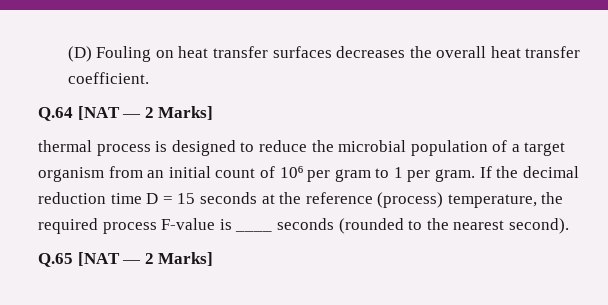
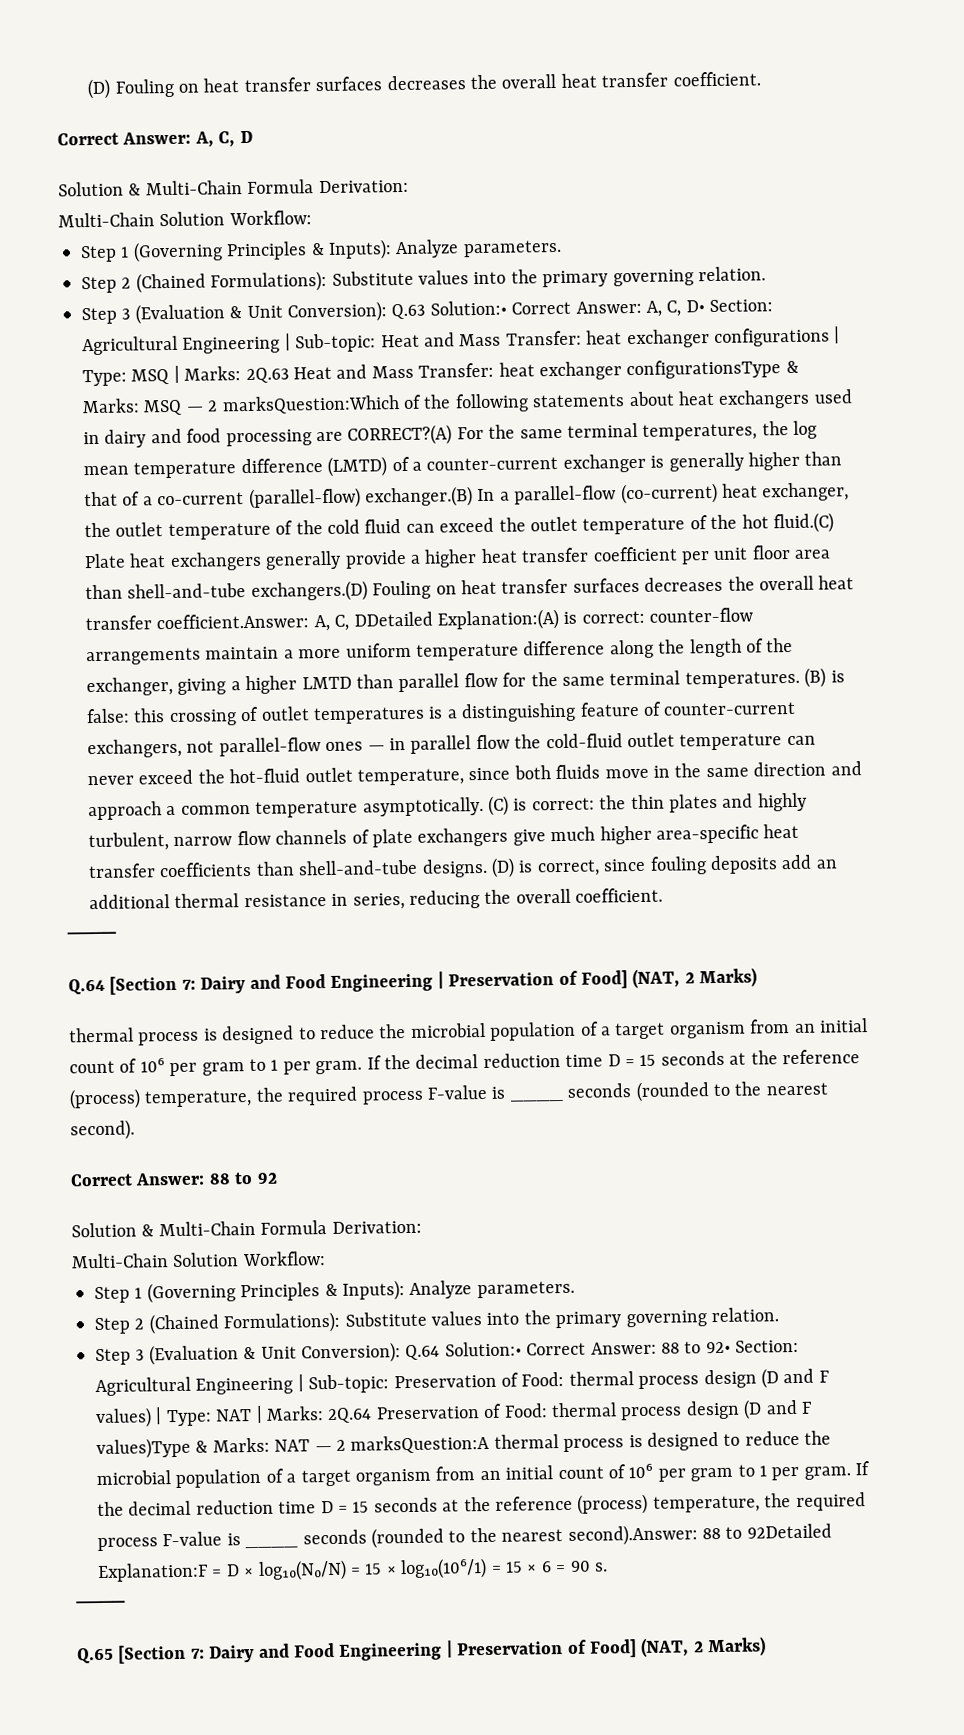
[38,106,214,121] Q.64 [NAT — 2 Marks] -> [57,130,253,148] [58,179,409,197] [58,210,312,228] [80,239,562,263] [81,266,766,294] [81,299,774,325] [82,326,841,356] [82,359,799,387] [82,389,853,416] [83,420,818,448] [83,451,843,479] [84,482,850,509] [84,512,834,541] [84,544,832,572] [85,575,855,602] [85,607,754,632] [86,637,794,666] [86,667,845,697] [86,701,797,727] [87,732,816,759] [87,761,862,786] [88,792,807,821] [88,823,800,852] [88,854,838,879] [89,887,664,910] [66,931,117,941] [68,967,758,995] Correct Answer: A, C, D // Solution & Multi-Chain Formula Derivation: // Multi-Chain Solution Workflow: // Step 1 (Governing Principles & Inputs): Analyze parameters. // Step 2 (Chained Formulations): Substitute values into the primary governing relation. // Step 3 (Evaluation & Unit Conversion): Q.63 Solution:• Correct Answer: A, C, D• Section: Agricultural Engineering | Sub-topic: Heat and Mass Transfer: heat exchanger configurations | Type: MSQ | Marks: 2Q.63 Heat and Mass Transfer: heat exchanger configurationsType & Marks: MSQ — 2 marksQuestion:Which of the following statements about heat exchangers used in dairy and food processing are CORRECT?(A) For the same terminal temperatures, the log mean temperature difference (LMTD) of a counter-current exchanger is generally higher than that of a co-current (parallel-flow) exchanger.(B) In a parallel-flow (co-current) heat exchanger, the outlet temperature of the cold fluid can exceed the outlet temperature of the hot fluid.(C) Plate heat exchangers generally provide a higher heat transfer coefficient per unit floor area than shell-and-tube exchangers.(D) Fouling on heat transfer surfaces decreases the overall heat transfer coefficient.Answer: A, C, DDetailed Explanation:(A) is correct: counter-flow arrangements maintain a more uniform temperature difference along the length of the exchanger, giving a higher LMTD than parallel flow for the same terminal temperatures. (B) is false: this crossing of outlet temperatures is a distinguishing feature of counter-current exchangers, not parallel-flow ones — in parallel flow the cold-fluid outlet temperature can never exceed the hot-fluid outlet temperature, since both fluids move in the same direction and approach a common temperature asymptotically. (C) is correct: the thin plates and highly turbulent, narrow flow channels of plate exchangers give much higher area-specific heat transfer coefficients than shell-and-tube designs. (D) is correct, since fouling deposits add an additional thermal resistance in series, reducing the overall coefficient. // ──── // Q.64 [Section 7: Dairy and Food Engineering | Preservation of Food] (NAT, 2 Marks)
[38,252,214,267] Q.65 [NAT — 2 Marks] -> [70,1171,278,1187] [71,1220,422,1238] [71,1251,326,1269] [94,1280,575,1304] [94,1307,779,1335] [95,1339,800,1366] [95,1368,829,1397] [95,1399,812,1429] [96,1430,832,1460] [96,1461,871,1489] [97,1492,866,1517] [97,1523,832,1552] [97,1557,608,1583] [75,1600,126,1610] [77,1636,767,1664] Correct Answer: 88 to 92 // Solution & Multi-Chain Formula Derivation: // Multi-Chain Solution Workflow: // Step 1 (Governing Principles & Inputs): Analyze parameters. // Step 2 (Chained Formulations): Substitute values into the primary governing relation. // Step 3 (Evaluation & Unit Conversion): Q.64 Solution:• Correct Answer: 88 to 92• Section: Agricultural Engineering | Sub-topic: Preservation of Food: thermal process design (D and F values) | Type: NAT | Marks: 2Q.64 Preservation of Food: thermal process design (D and F values)Type & Marks: NAT — 2 marksQuestion:A thermal process is designed to reduce the microbial population of a target organism from an initial count of 10⁶ per gram to 1 per gram. If the decimal reduction time D = 15 seconds at the reference (process) temperature, the required process F-value is ____ seconds (rounded to the nearest second).Answer: 88 to 92Detailed Explanation:F = D × log₁₀(N₀/N) = 15 × log₁₀(10⁶/1) = 15 × 6 = 90 s. // ──── // Q.65 [Section 7: Dairy and Food Engineering | Preservation of Food] (NAT, 2 Marks)

